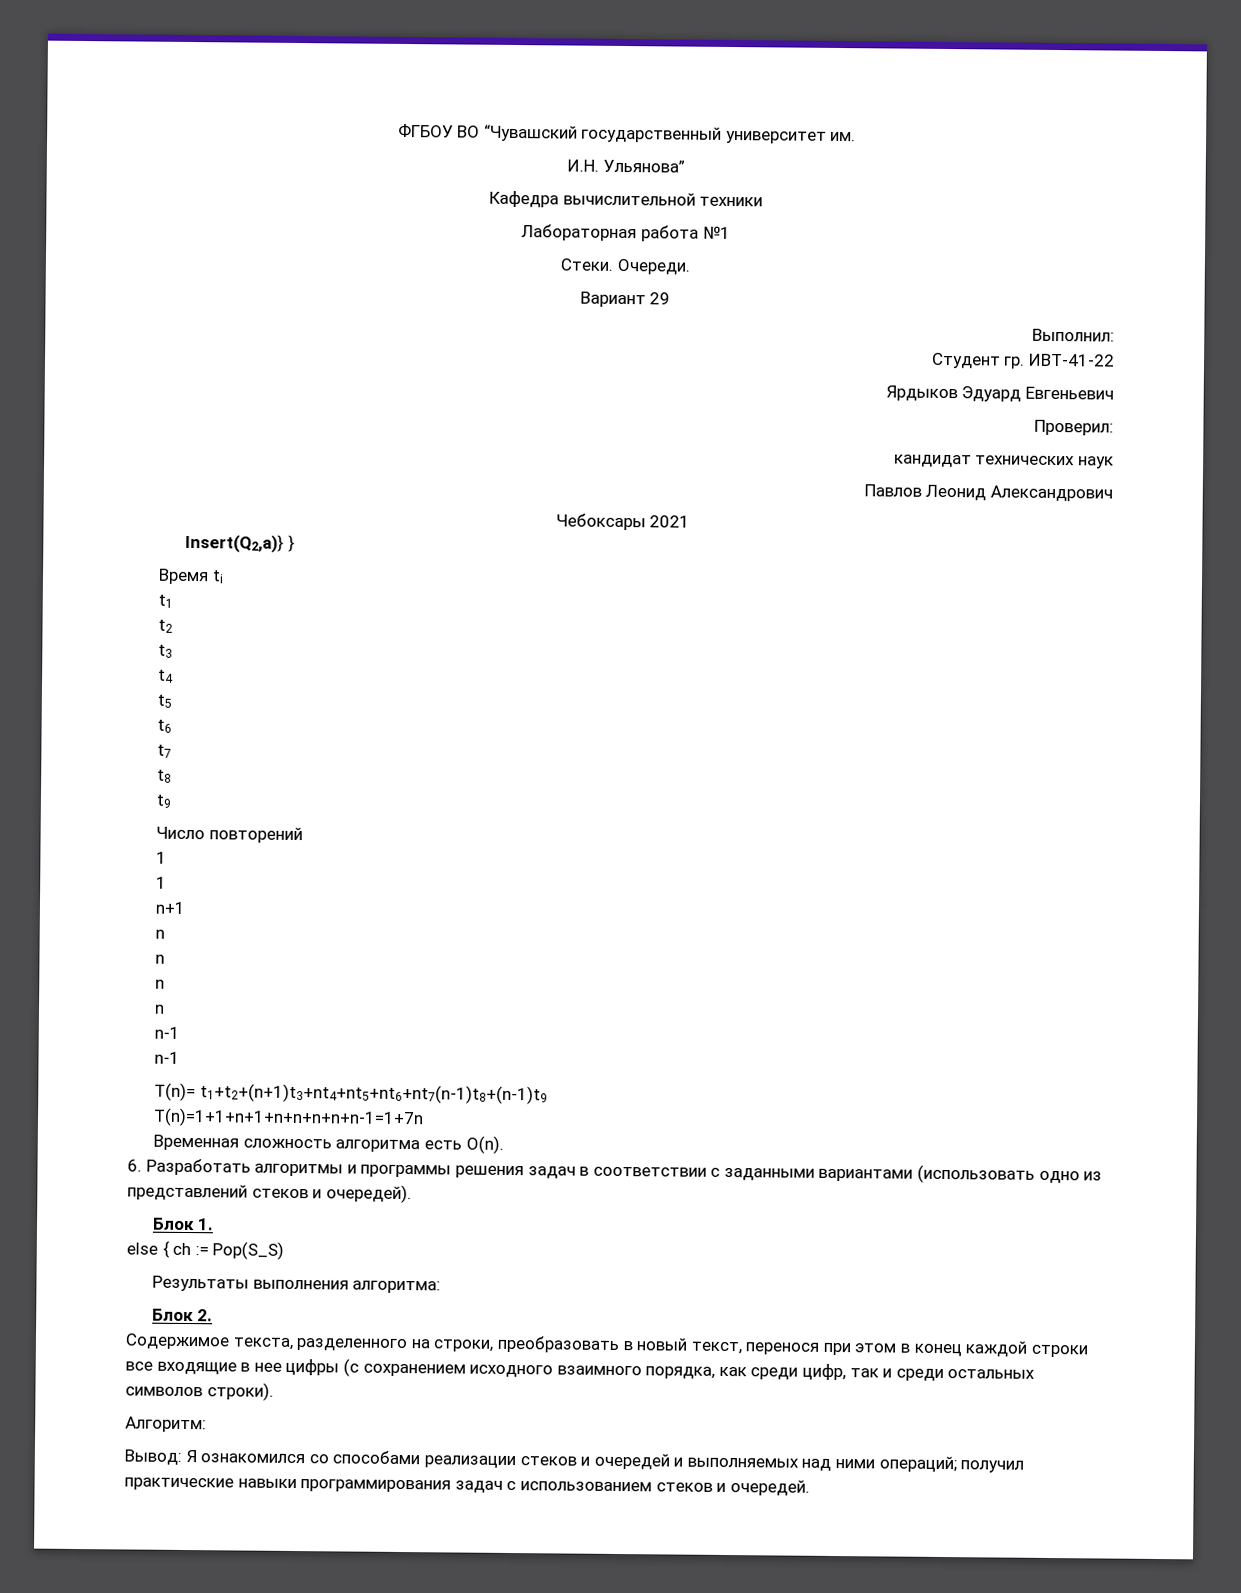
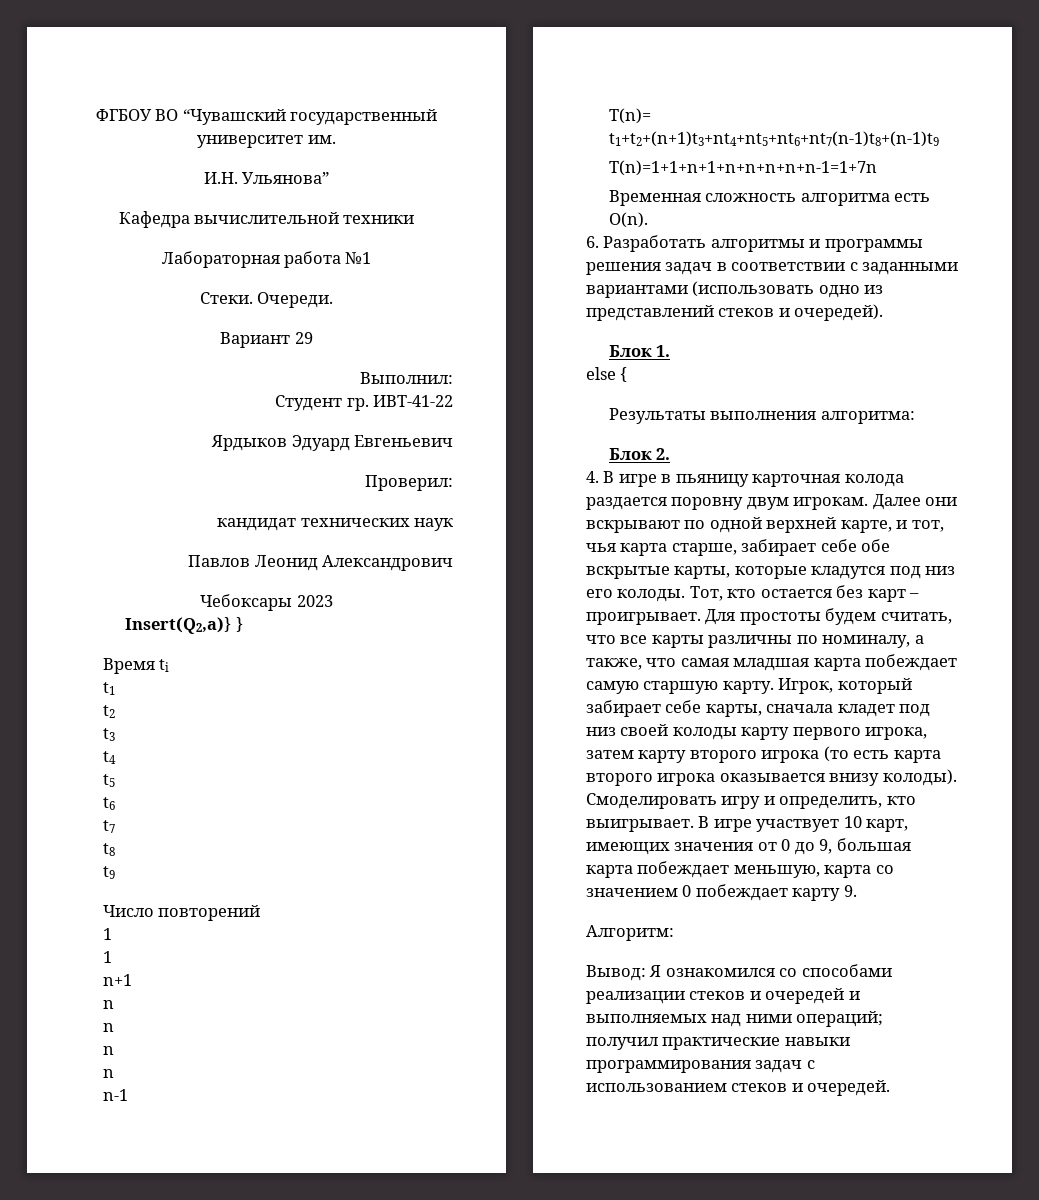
[649,515,691,528] 2021 -> [296,595,333,607] 2023
[154,1051,181,1064] // n-1 -> (128, 1095) none
[172,1241,285,1260] ch := Pop(S_S) -> (628, 374) none
[125,1333,1088,1358] [125,1358,1036,1382] [125,1382,274,1401] Содержимое текста, разделенного на строки, преобразовать в новый текст, перенося при этом в конец каждой строки все входящие в нее цифры (с сохранением исходного взаимного порядка, как среди цифр, так и среди остальных символов строки). -> [586,471,904,487] [586,494,958,510] [586,517,944,533] [586,539,891,556] [586,566,956,579] [586,585,920,602] [586,608,952,625] [586,635,924,648] [586,654,958,671] [586,678,912,694] [586,700,931,717] [586,724,928,740] [586,746,941,763] [586,769,957,786] [586,793,916,809] [586,816,909,832] [586,838,911,855] [586,861,894,878] [586,884,857,901] 4. В игре в пьяницу карточная колода раздается поровну двум игрокам. Далее они вскрывают по одной верхней карте, и тот, чья карта старше, забирает себе обе вскрытые карты, которые кладутся под низ его колоды. Тот, кто остается без карт – проигрывает. Для простоты будем считать, что все карты различны по номиналу, а также, что самая младшая карта побеждает самую старшую карту. Игрок, который забирает себе карты, сначала кладет под низ своей колоды карту первого игрока, затем карту второго игрока (то есть карта второго игрока оказывается внизу колоды). Смоделировать игру и определить, кто выигрывает. В игре участвует 10 карт, имеющих значения от 0 до 9, большая карта побеждает меньшую, карта со значением 0 побеждает карту 9.

